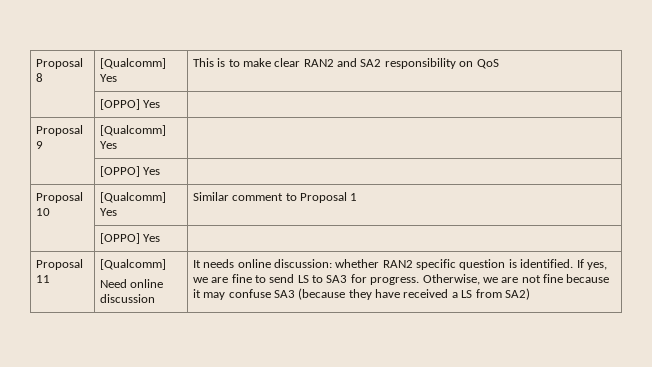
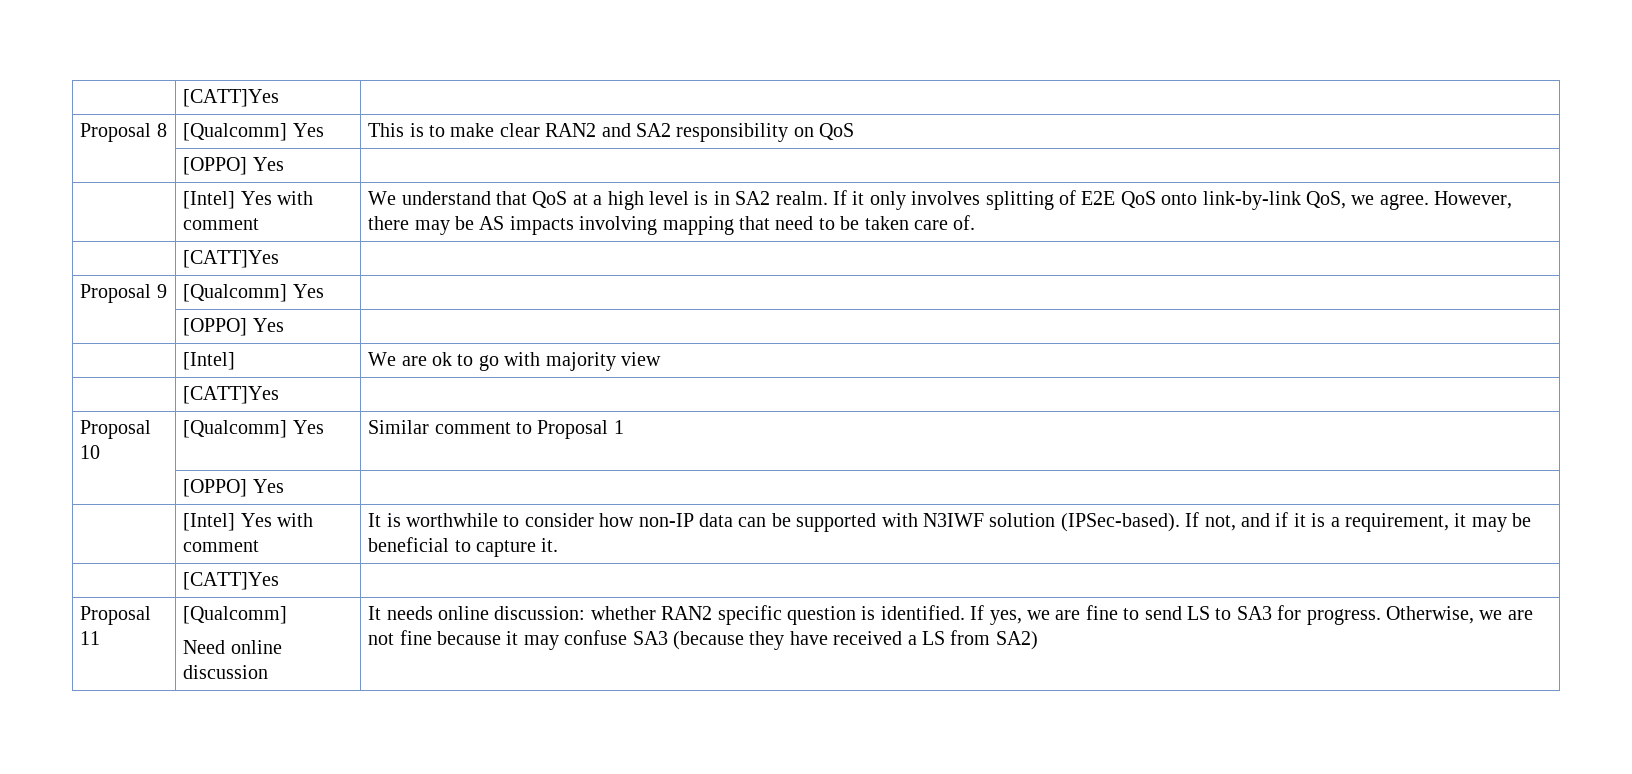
(35, 63) none -> [183,89,280,107] | [CATT]Yes | //
(161, 104) none -> [183,191,314,209] [183,218,260,230] [368,190,1513,210] [368,215,976,235] [183,250,280,268] // | [Intel] Yes with comment | We understand that QoS at a high level is in SA2 realm. If it only involves splitting of E2E QoS onto link-by-link QoS, we agree. However, there may be AS impacts involving mapping that need to be taken care of. // | [CATT]Yes |
(161, 171) none -> [183,352,236,370] [368,352,662,371] [183,386,280,404] // | [Intel] | We are ok to go with majority view // | [CATT]Yes |
(161, 238) none -> [183,513,314,531] [183,540,260,552] [368,512,1532,532] [368,537,559,557] [183,572,280,590] // | [Intel] Yes with comment | It is worthwhile to consider how non-IP data can be supported with N3IWF solution (IPSec-based). If not, and if it is a requirement, it may be beneficial to capture it. // | [CATT]Yes |

